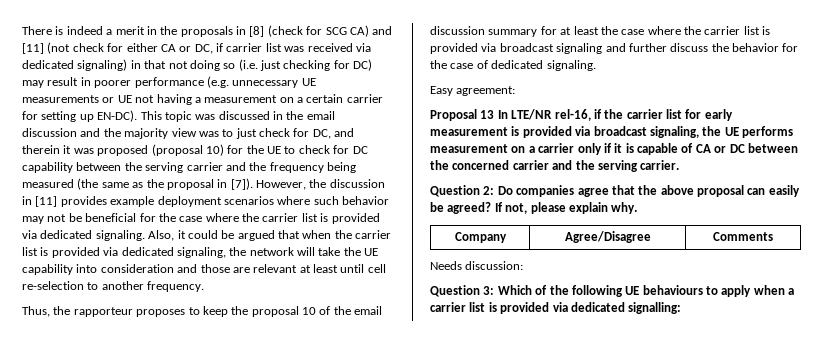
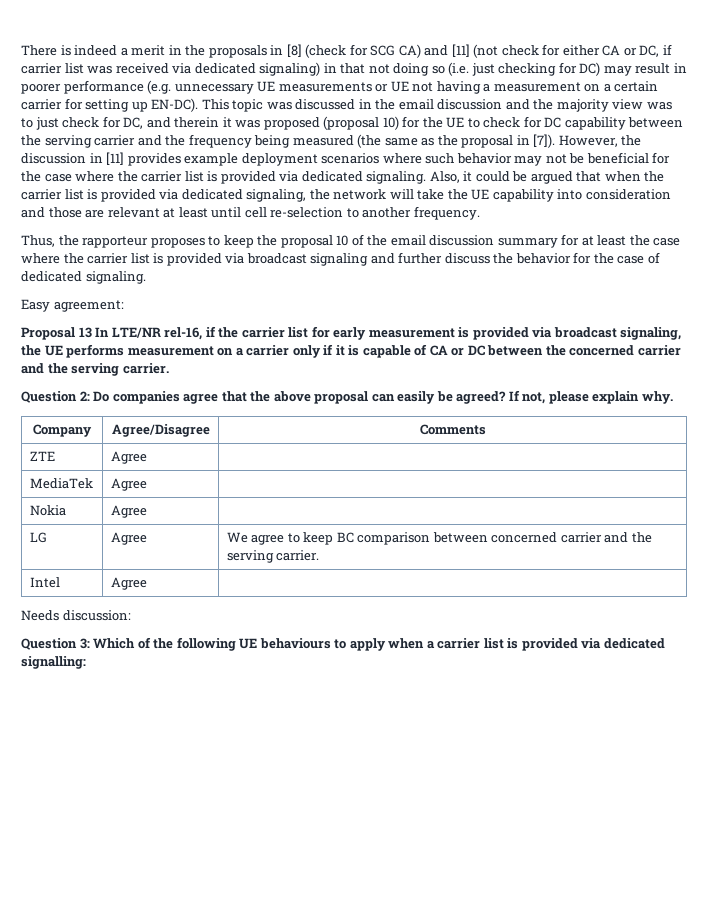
(773, 236) none -> [29,451,55,461] [110,451,147,464] [29,478,93,489] [110,478,147,491] [29,505,66,516] [110,505,147,518] [29,532,47,543] [110,532,147,545] [226,532,652,545] [226,550,320,563] [29,577,60,588] [110,577,147,590] // ZTE | Agree | // MediaTek | Agree | // Nokia | Agree | // LG | Agree | We agree to keep BC comparison between concerned carrier and the serving carrier. // Intel | Agree |

